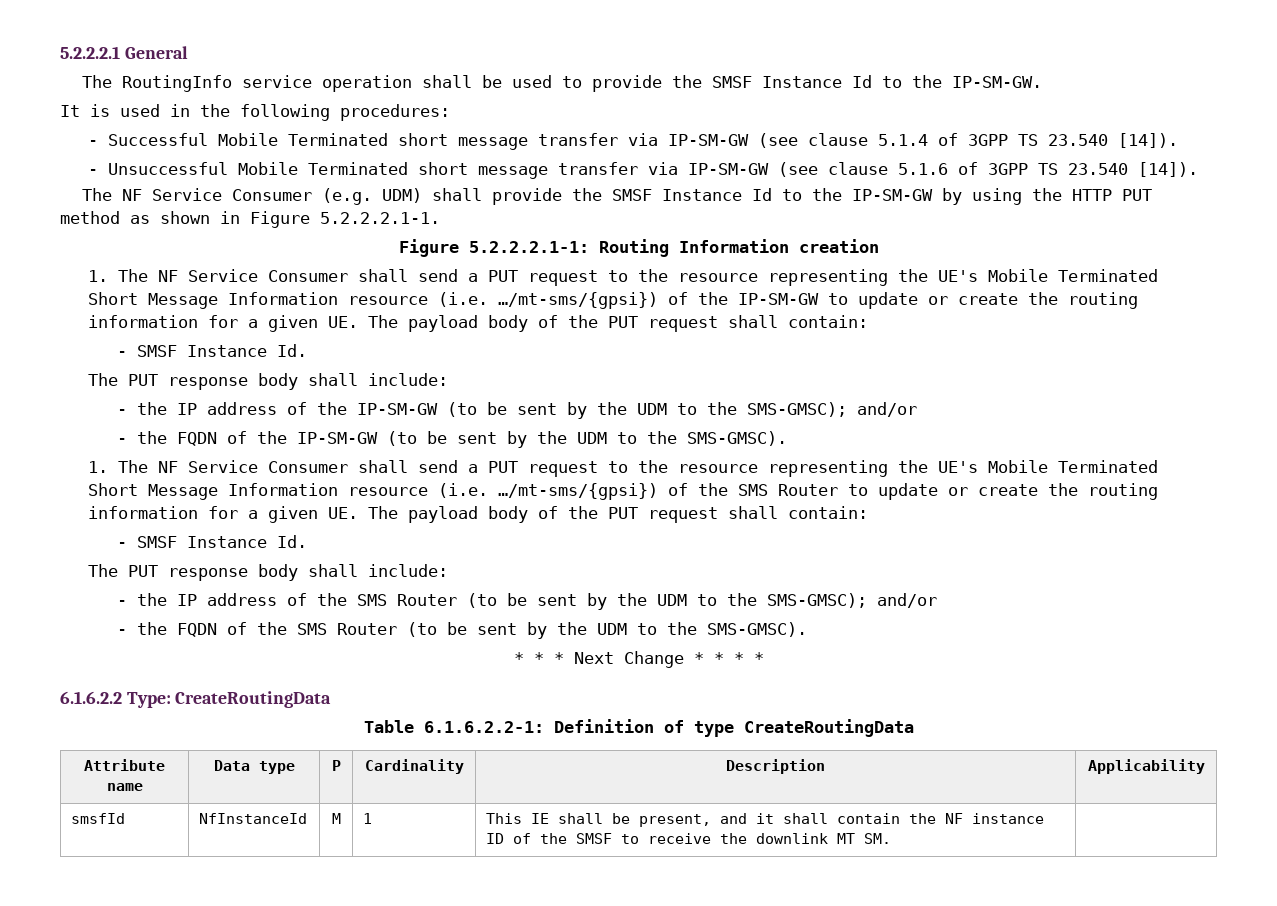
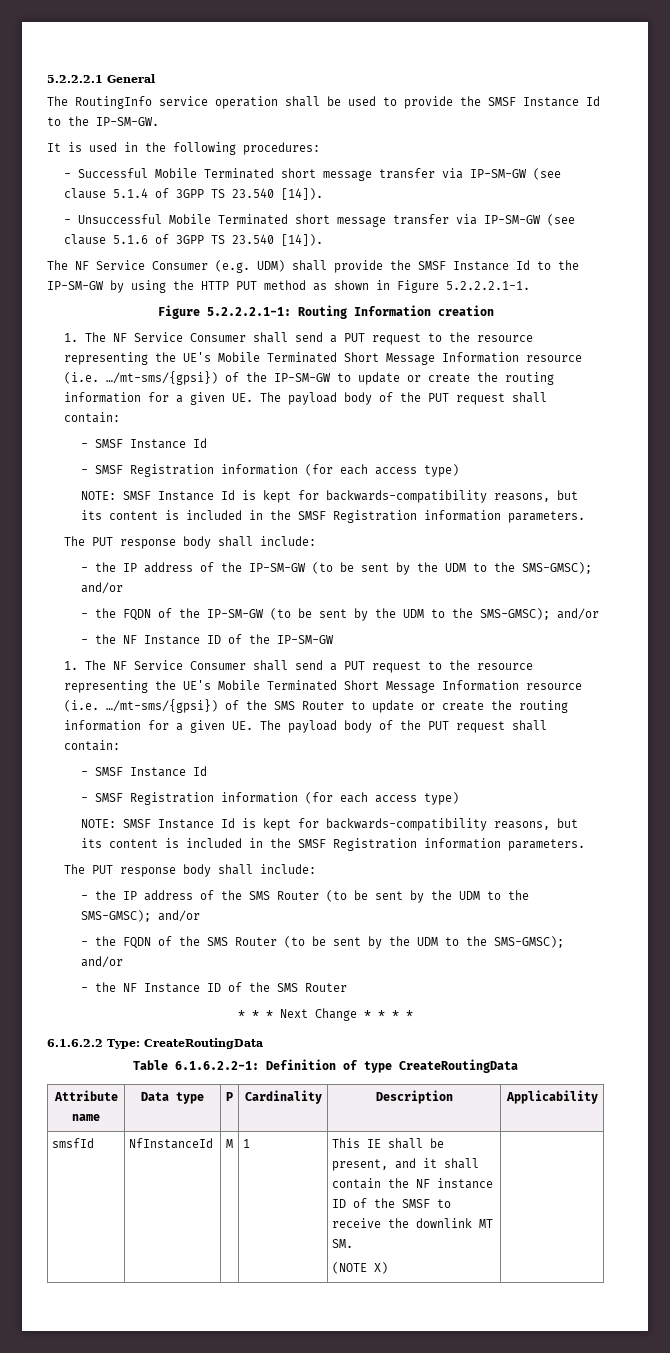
[276,344,307,357] Id. -> [192,438,207,448] [80,464,459,477] [80,490,578,503] [80,510,585,523] Id // - SMSF Registration information (for each access type) // NOTE: SMSF Instance Id is kept for backwards-compatibility reasons, but its content is included in the SMSF Registration information parameters.
[686,431,787,446] SMS-GMSC). -> [479,608,599,620] [80,634,334,645] SMS-GMSC); and/or // - the NF Instance ID of the IP-SM-GW
[276,535,307,548] Id. -> [192,766,207,776] [80,792,459,805] [80,818,578,831] [80,838,585,851] Id // - SMSF Registration information (for each access type) // NOTE: SMSF Instance Id is kept for backwards-compatibility reasons, but its content is included in the SMSF Registration information parameters.
[706,622,807,637] SMS-GMSC). -> [493,936,564,948] [80,956,123,968] [80,982,347,993] SMS-GMSC); and/or // - the NF Instance ID of the SMS Router
(892, 838) none -> [332,1262,389,1274] // (NOTE X)

